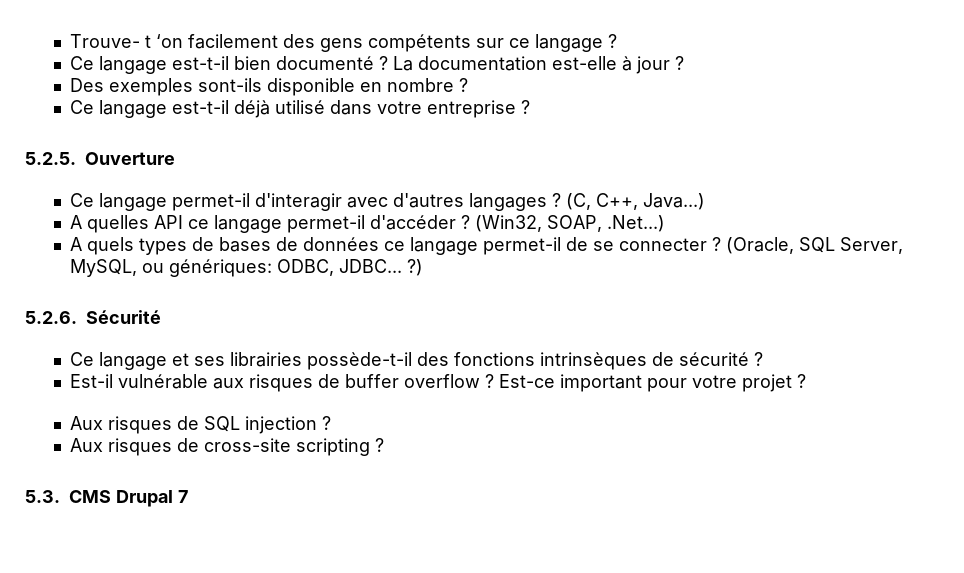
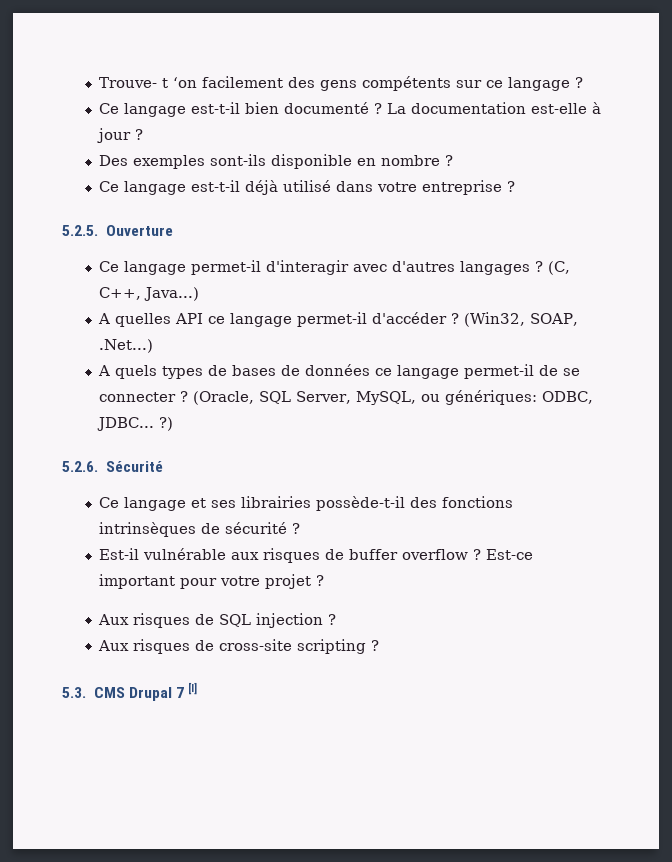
(188, 496) none -> [188,682,198,695] [I]

